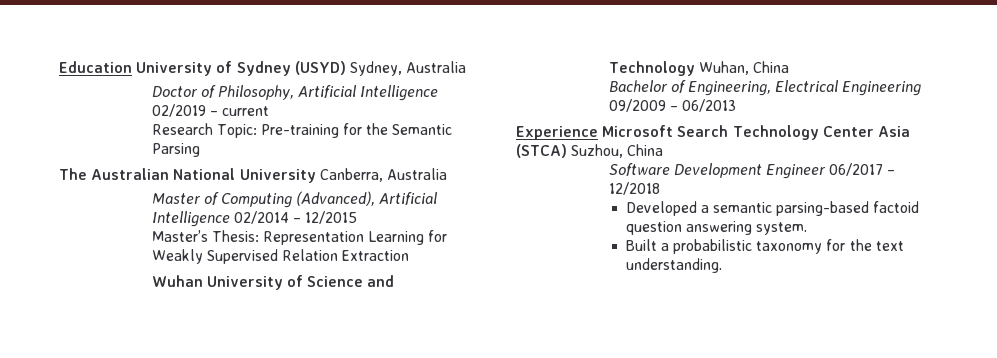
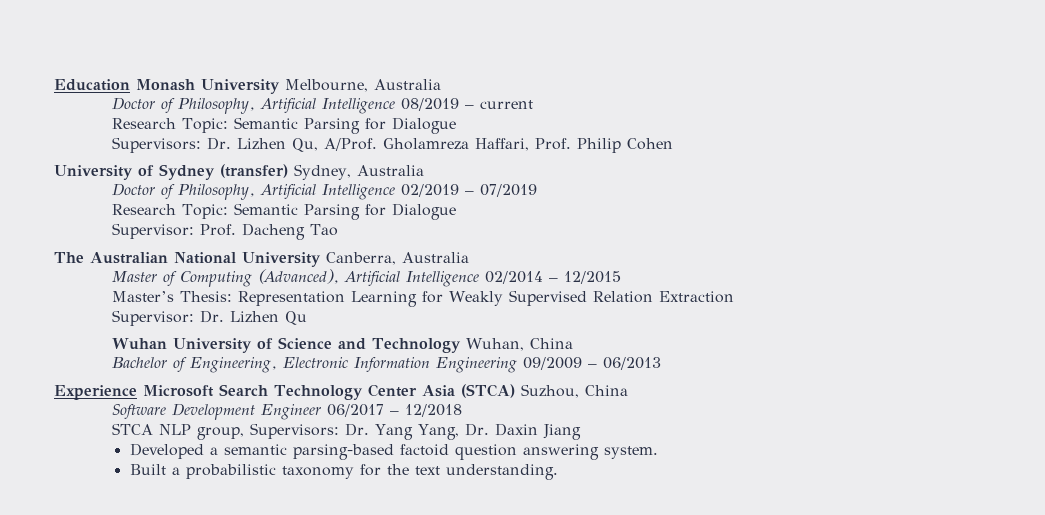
(132, 67) none -> [136,79,441,94] [112,97,534,114] [112,117,457,134] [112,137,674,153] Monash University Melbourne, Australia // Doctor of Philosophy, Artificial Intelligence 08/2019 – current // Research Topic: Semantic Parsing for Dialogue // Supervisors: Dr. Lizhen Qu, A/Prof. Gholamreza Haffari, Prof. Philip Cohen //
[294,61,346,75] (USYD) -> [220,164,288,178] (transfer)
[221,106,269,116] [151,123,453,138] [151,143,200,157] current // Research Topic: Pre-training for the Semantic Parsing -> [480,184,538,197] [112,203,457,220] [112,223,339,240] 07/2019 // Research Topic: Semantic Parsing for Dialogue // Supervisor: Prof. Dacheng Tao
(410, 255) none -> [112,310,308,326] // Supervisor: Dr. Lizhen Qu
[775,80,839,92] Electrical -> [283,357,431,372] Electronic Information
(660, 188) none -> [112,423,582,440] // STCA NLP group, Supervisors: Dr. Yang Yang, Dr. Daxin Jiang

